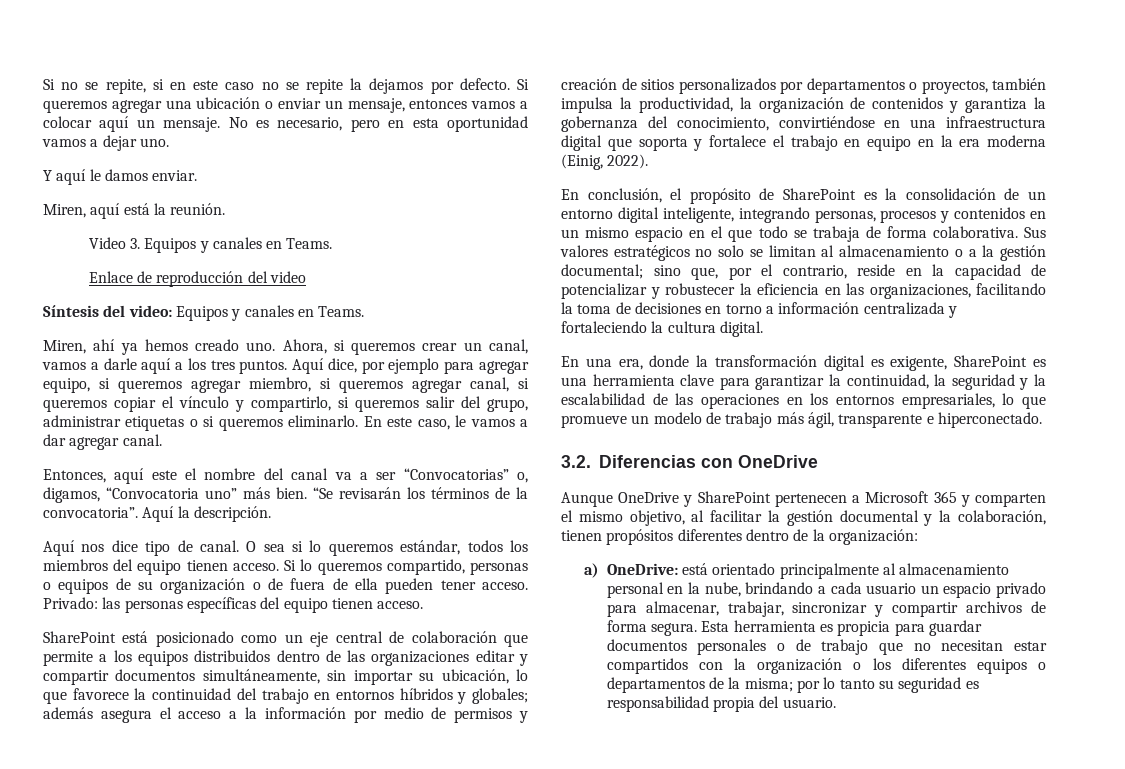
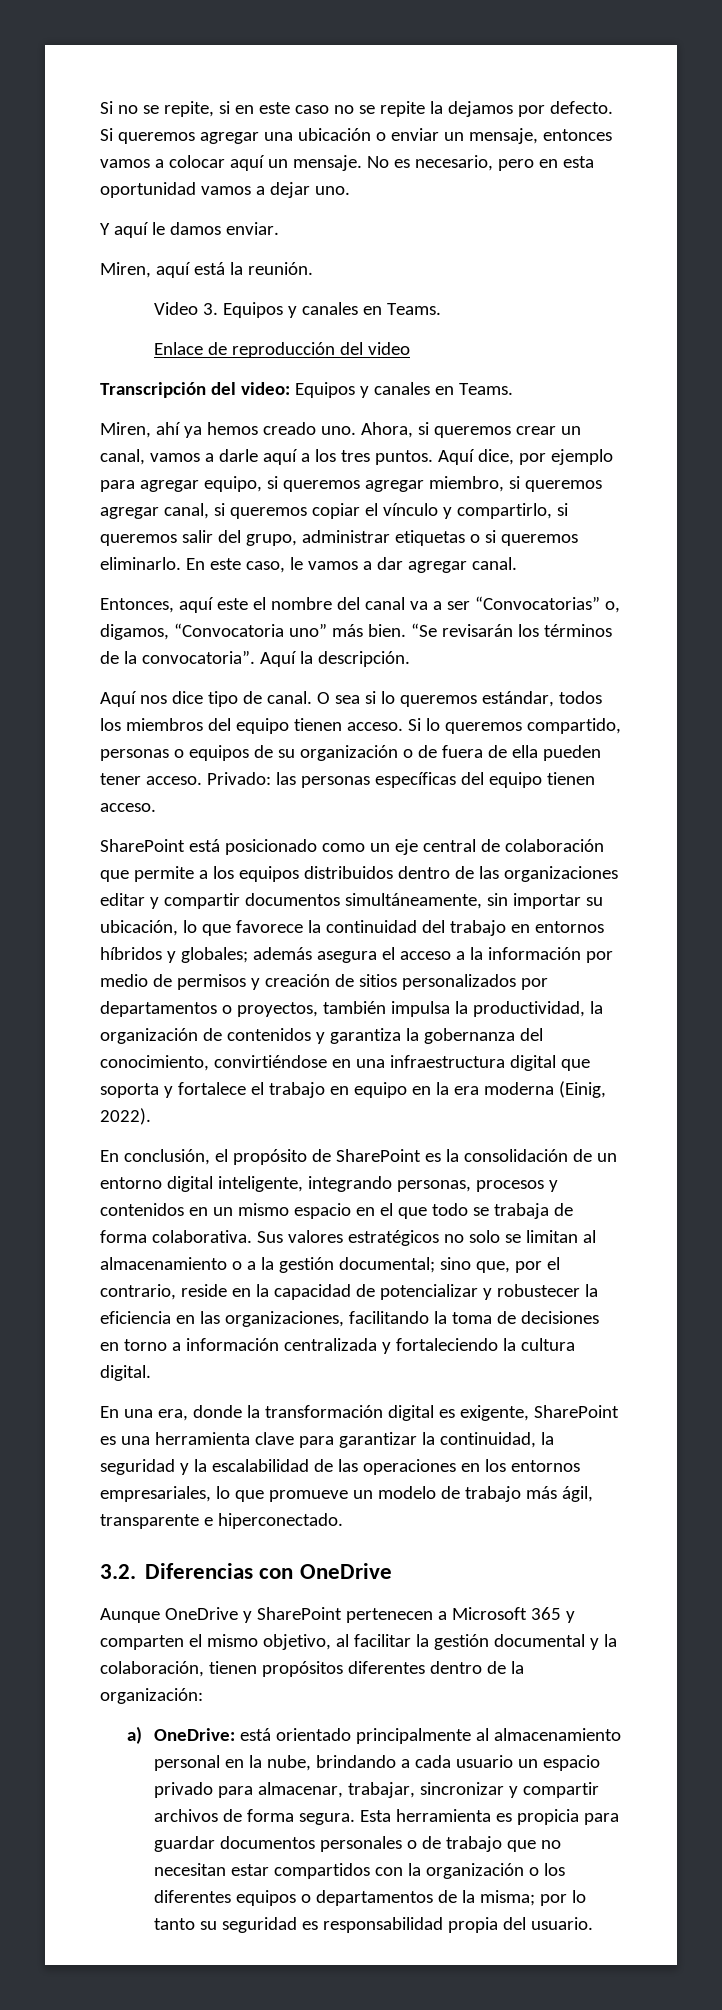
[43,305,99,317] Síntesis -> [100,382,206,398] Transcripción

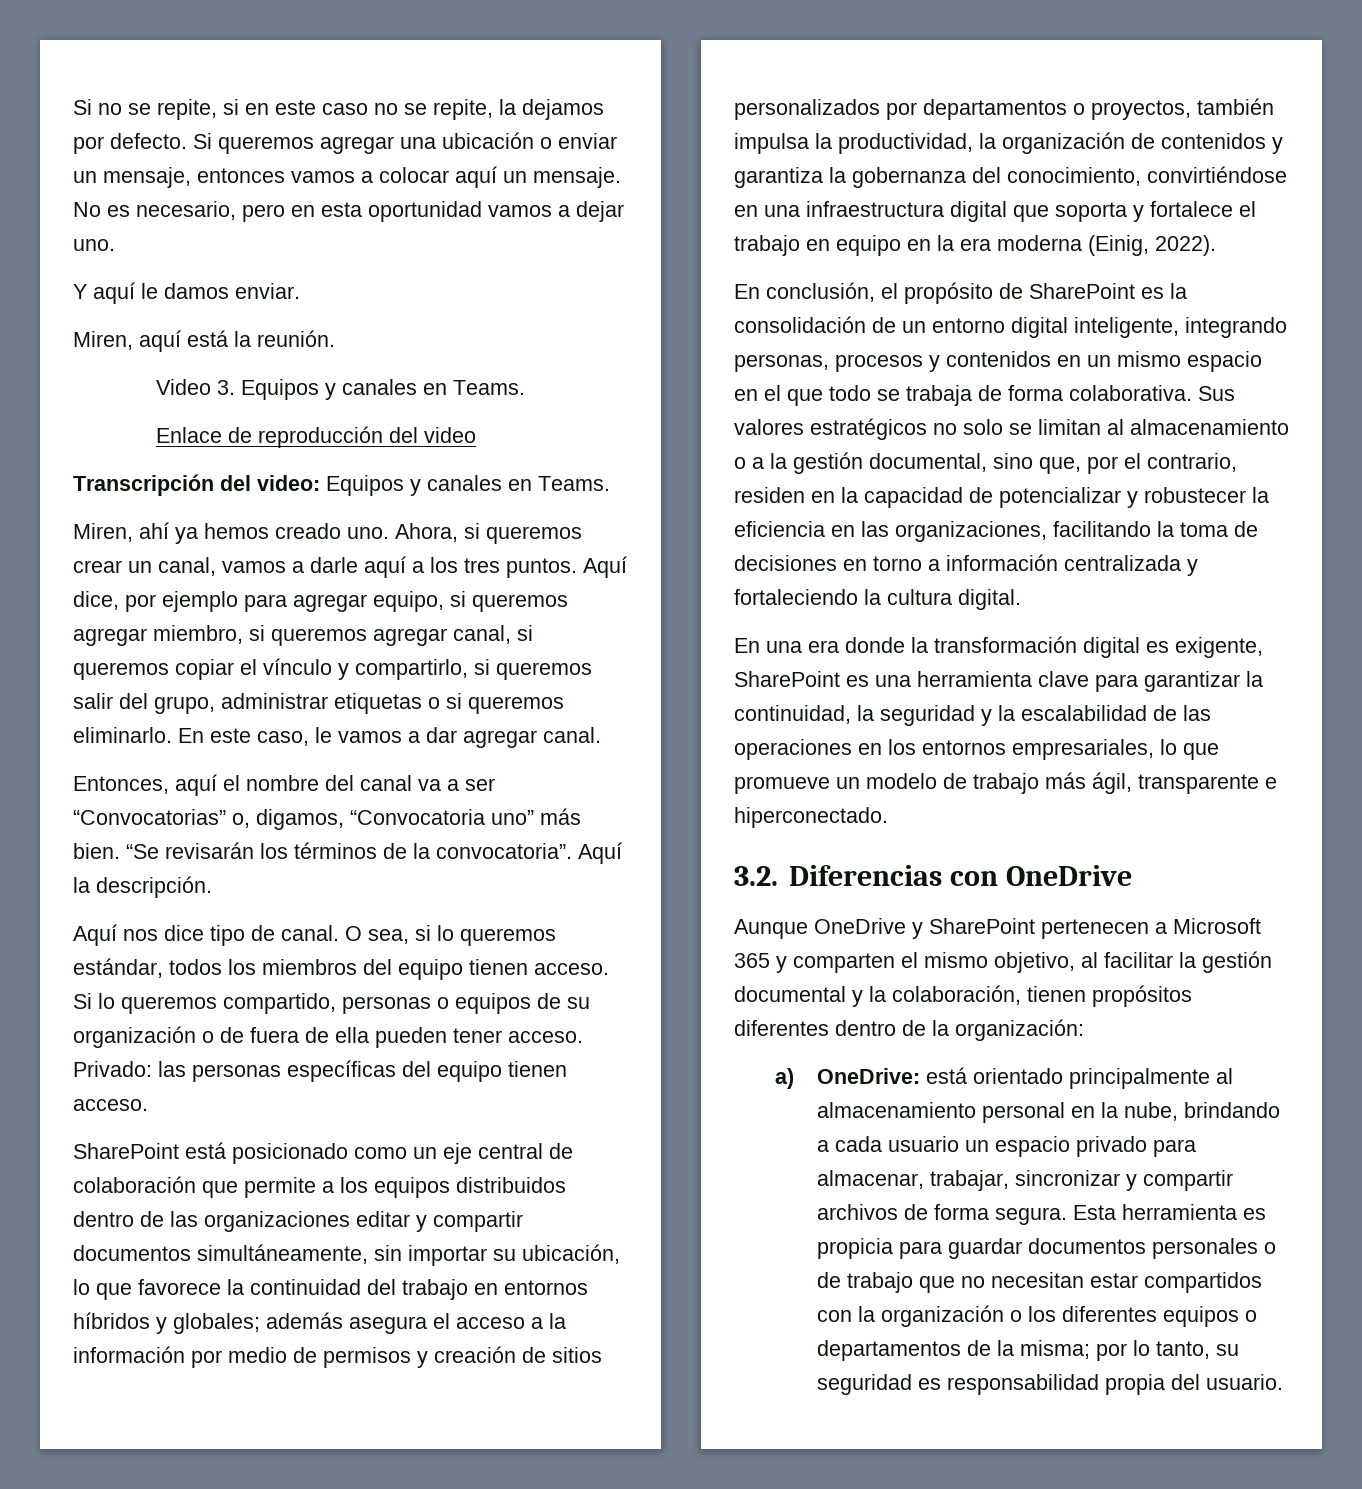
[379,101,425,117] repite -> [433,99,493,120] repite,
[216,598,248,610] este -> (217, 785) none
[334,695,360,704] sea -> [368,929,409,944] sea,
[338,1257,435,1273] documental; -> [869,453,987,472] documental,
[180,1284,227,1297] reside -> [734,487,805,503] residen
[157,1409,188,1421] era, -> [808,640,839,653] era
[154,1918,196,1930] tanto -> [1155,1341,1210,1359] tanto,

